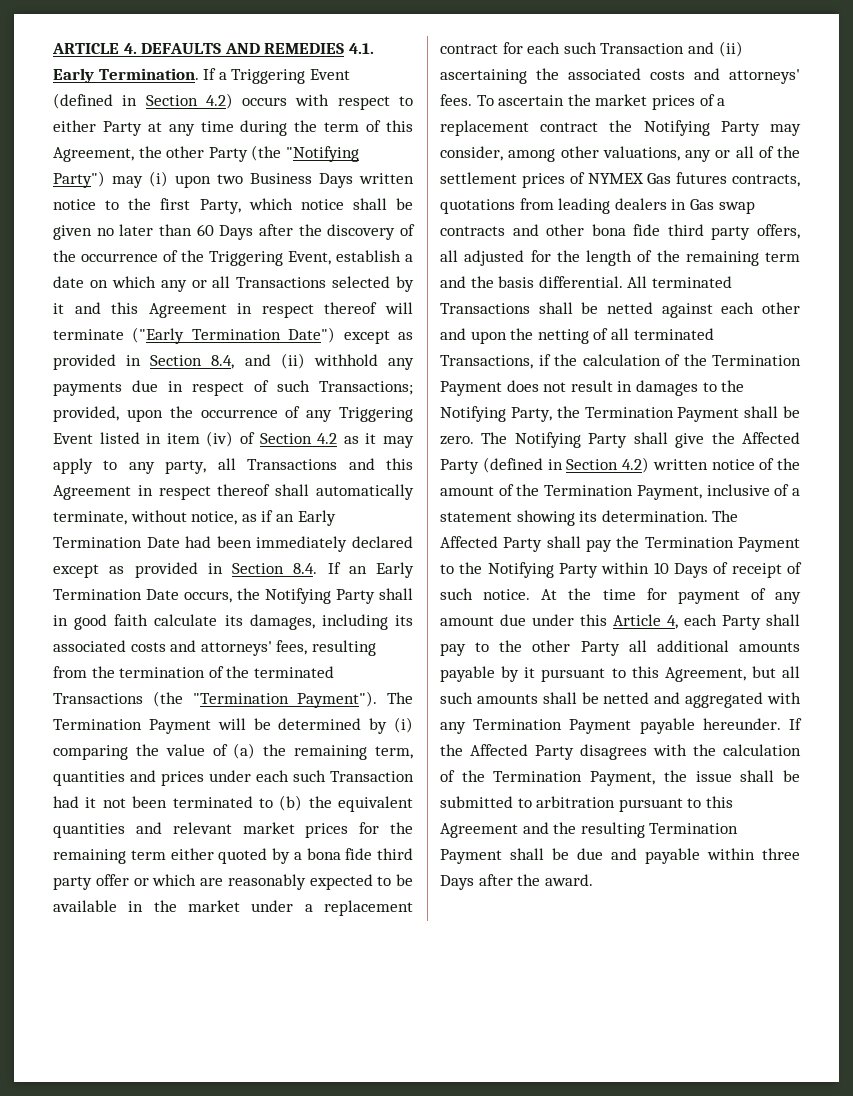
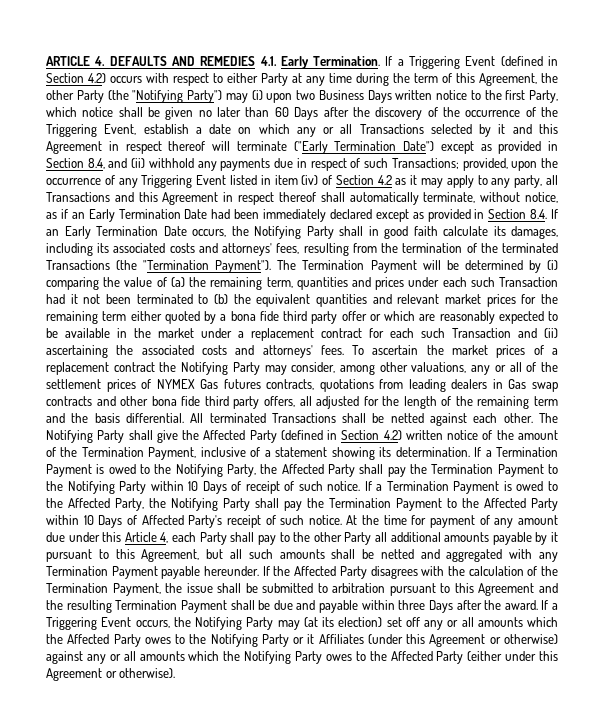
[762,302,800,314] [440,328,714,344] [440,354,801,369] [440,380,745,396] [440,406,800,422] [440,436,474,445] other and upon the netting of all terminated Transactions, if the calculation of the Termination Payment does not result in damages to the Notifying Party, the Termination Payment shall be zero. -> [503,413,533,423] other.
[712,510,739,522] The -> [474,447,558,457] [46,464,278,477] If a Termination Payment is owed to the Notifying Party, the
(531, 594) none -> [364,481,558,494] [46,498,558,511] [46,515,342,528] If a Termination Payment is owed to the Affected Party, the Notifying Party shall pay the Termination Payment to the Affected Party within 10 Days of Affected Party's receipt of such notice.
(593, 880) none -> [541,600,558,610] [46,617,558,630] [46,634,558,647] [46,651,558,664] [46,668,176,681] If a Triggering Event occurs, the Notifying Party may (at its election) set off any or all amounts which the Affected Party owes to the Notifying Party or it Affiliates (under this Agreement or otherwise) against any or all amounts which the Notifying Party owes to the Affected Party (either under this Agreement or otherwise).

